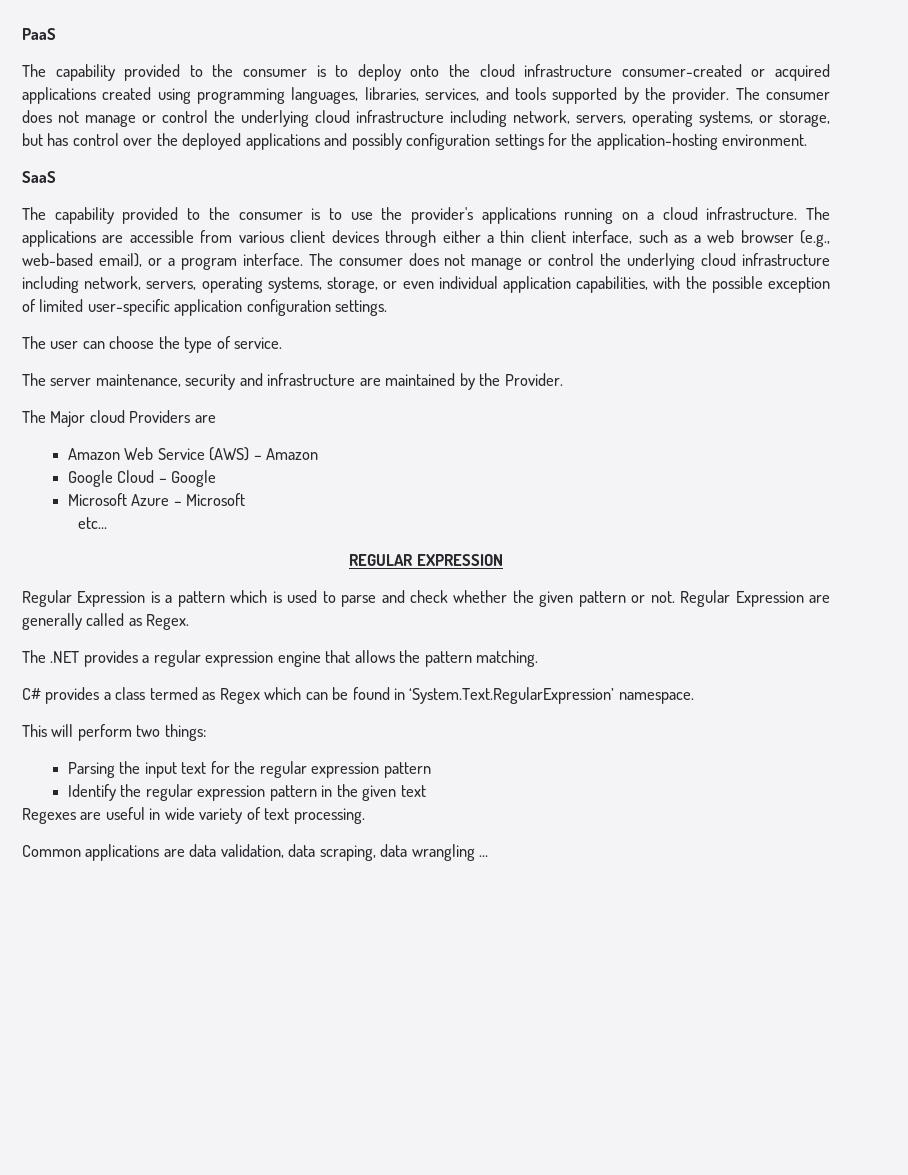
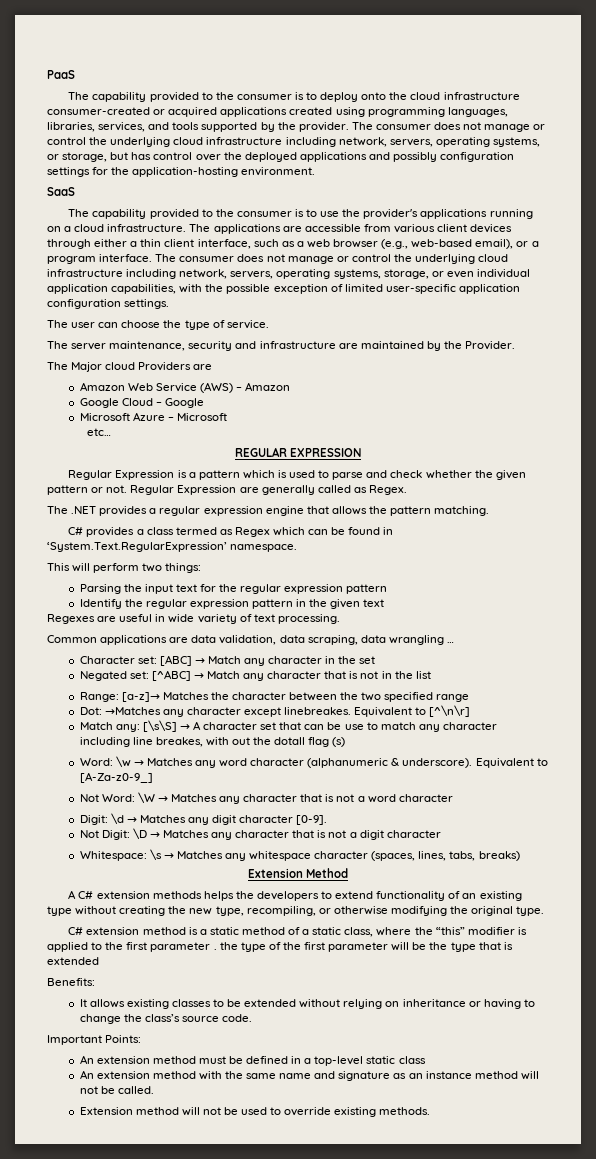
(489, 856) none -> [79,655,376,666] [79,670,431,681] [79,692,470,702] [79,705,471,717] [79,720,497,732] [79,737,346,747] [79,756,548,768] [79,772,153,783] [79,792,453,804] [79,813,328,825] [79,828,441,840] [79,849,520,861] [247,868,349,878] [68,890,522,901] [47,906,545,916] [68,927,527,937] [47,942,513,952] [47,957,99,965] [47,978,95,986] [79,999,535,1009] [79,1014,252,1024] [47,1035,142,1045] [79,1055,426,1066] [79,1070,539,1081] [79,1086,154,1094] [79,1107,431,1117] // Character set: [ABC] → Match any character in the set // Negated set: [^ABC] → Match any character that is not in the list // Range: [a-z]→ Matches the character between the two specified range // Dot: →Matches any character except linebreakes. Equivalent to [^\n\r] // Match any: [\s\S] → A character set that can be use to match any character including line breakes, with out the dotall flag (s) // Word: \w → Matches any word character (alphanumeric & underscore). Equivalent to [A-Za-z0-9_] // Not Word: \W → Matches any character that is not a word character // Digit: \d → Matches any digit character [0-9]. // Not Digit: \D → Matches any character that is not a digit character // Whitespace: \s → Matches any whitespace character (spaces, lines, tabs, breaks) // Extension Method // A C# extension methods helps the developers to extend functionality of an existing type without creating the new type, recompiling, or otherwise modifying the original type. // C# extension method is a static method of a static class, where the “this” modifier is applied to the first parameter . the type of the first parameter will be the type that is extended // Benefits: // It allows existing classes to be extended without relying on inheritance or having to change the class’s source code. // Important Points: // An extension method must be defined in a top-level static class // An extension method with the same name and signature as an instance method will not be called. // Extension method will not be used to override existing methods.

